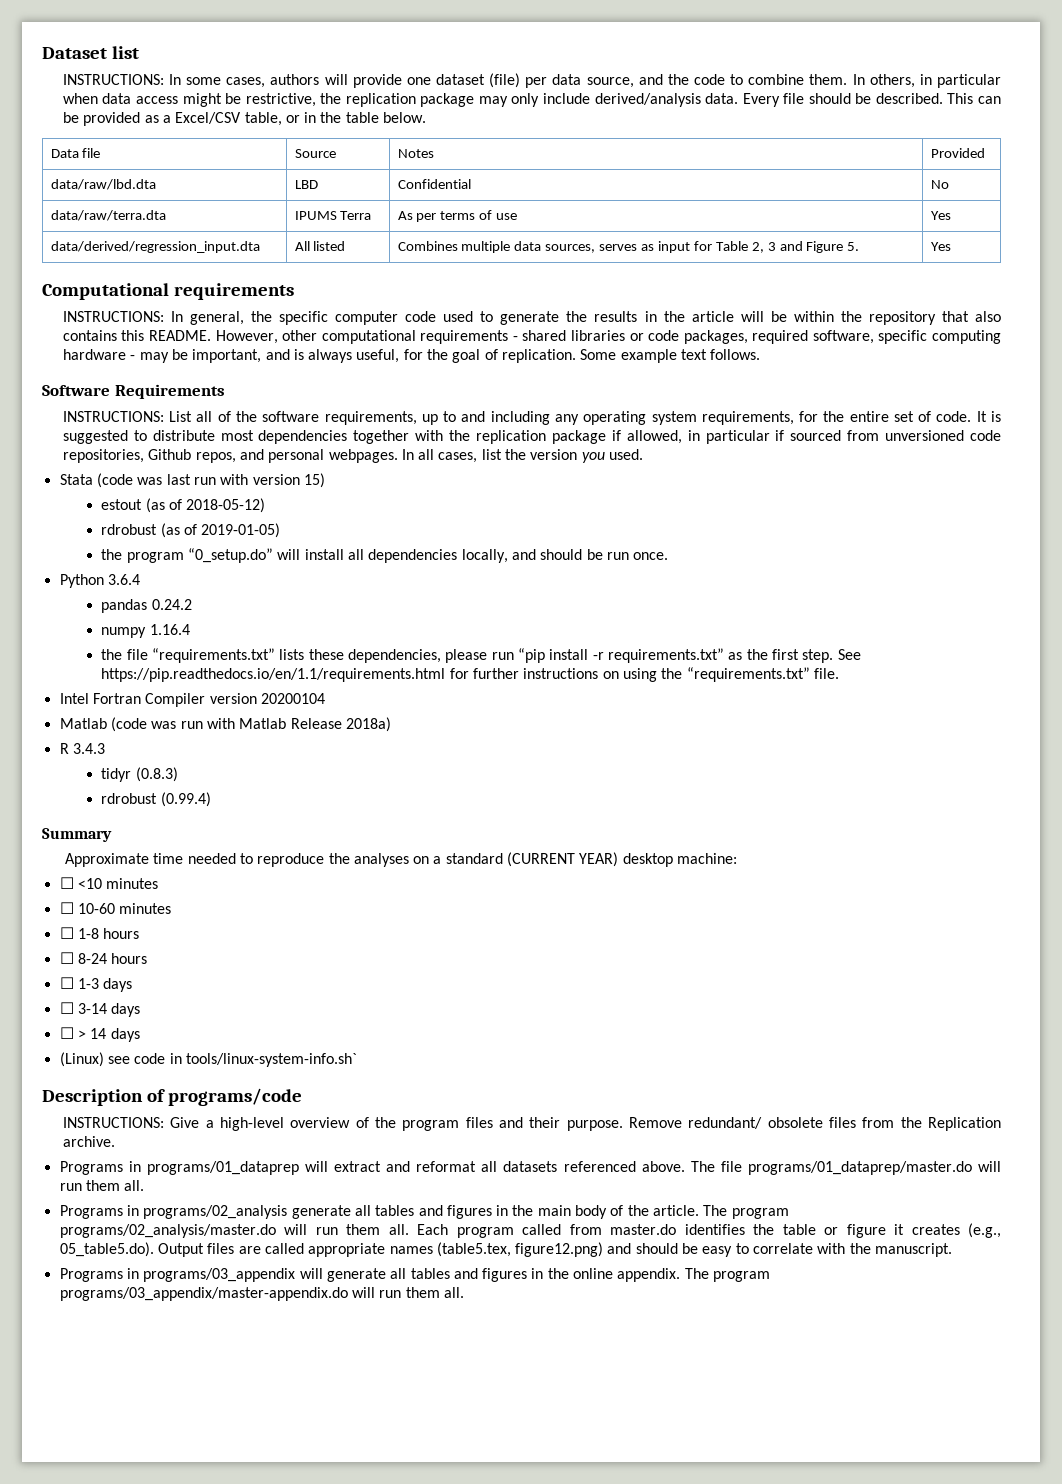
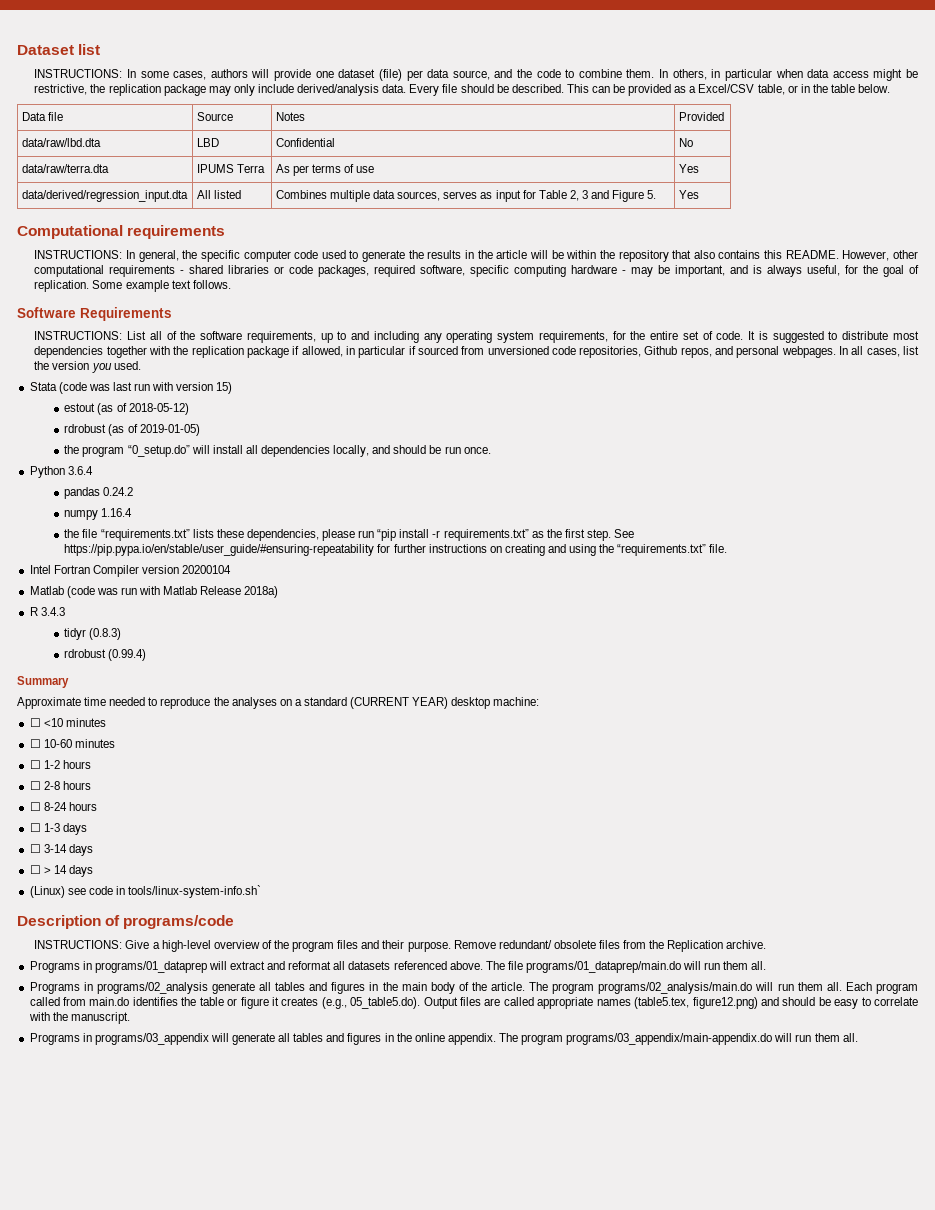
[101,668,446,682] https://pip.readthedocs.io/en/1.1/requirements.html -> [64,544,375,556] https://pip.pypa.io/en/stable/user_guide/#ensuring-repeatability
(619, 675) none -> [504,544,566,556] creating and
[77,928,99,939] 1-8 -> [43,760,91,769] [29,781,60,790] 1-2 hours // ☐ 2-8
[747,1161,972,1175] programs/01_dataprep/master.do -> [526,961,682,973] programs/01_dataprep/main.do
[59,1224,276,1238] programs/02_analysis/master.do -> [598,982,753,994] programs/02_analysis/main.do
[610,1224,677,1235] master.do -> [89,997,130,1006] main.do
[59,1287,348,1301] programs/03_appendix/master-appendix.do -> [566,1033,773,1045] programs/03_appendix/main-appendix.do

